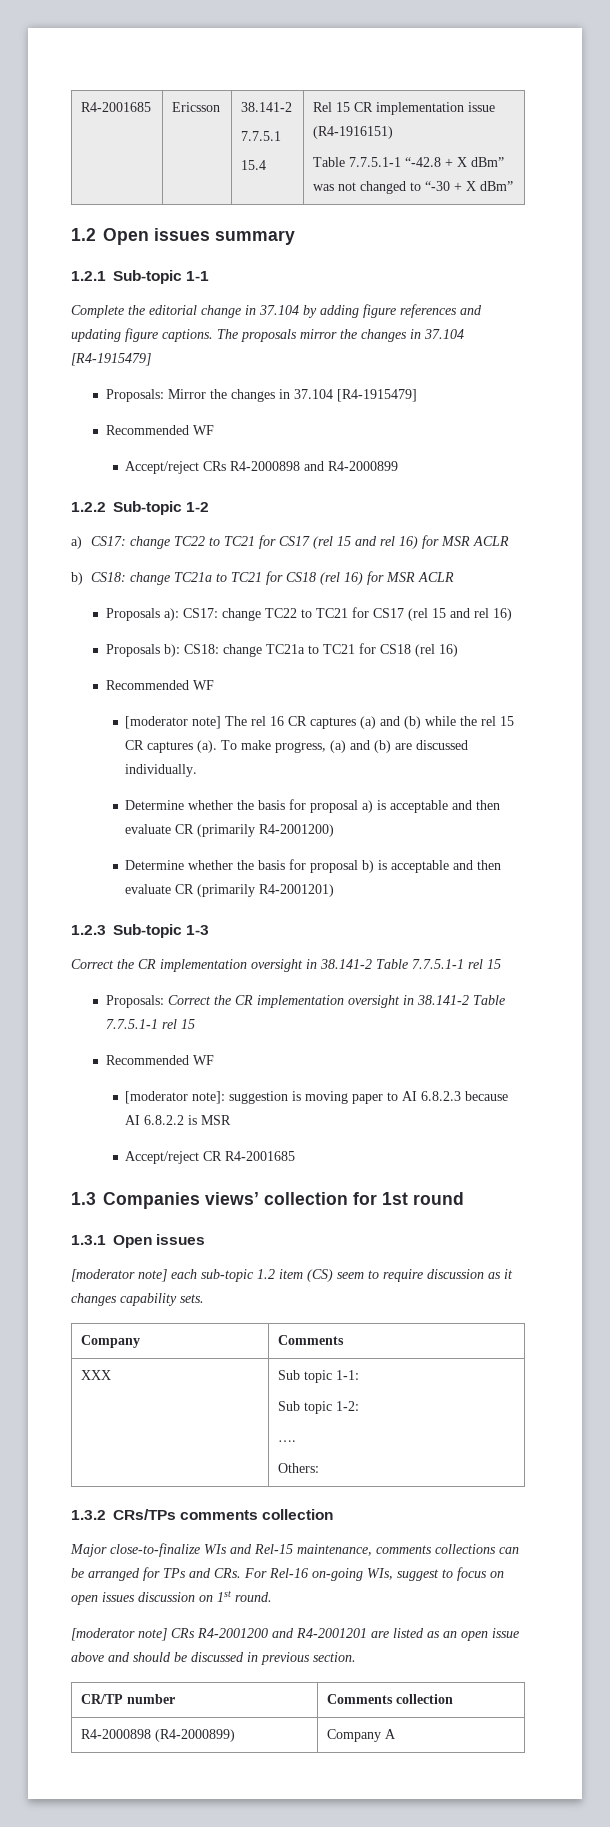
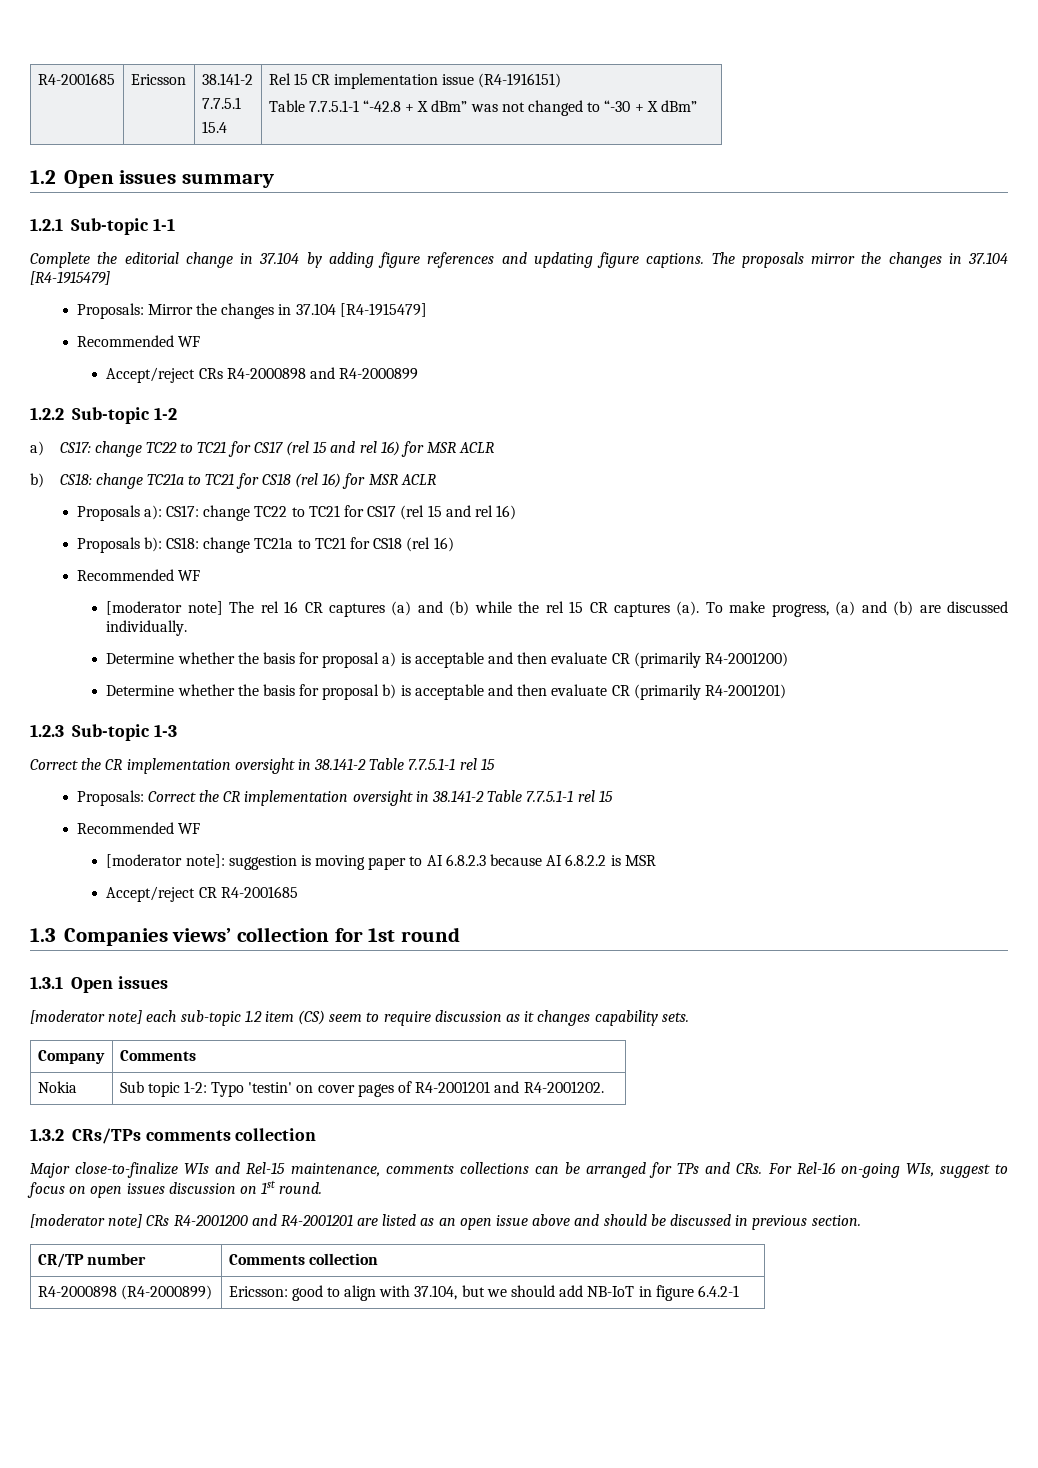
[81,1370,112,1380] [278,1370,360,1383] [278,1401,360,1414] [278,1440,297,1442] [278,1463,320,1473] XXX | Sub topic 1-1: // Sub topic 1-2: // …. // Others: -> [37,1081,77,1093] [119,1081,604,1097] Nokia | Sub topic 1-2: Typo 'testin' on cover pages of R4-2001201 and R4-2001202.
[327,1729,397,1742] Company A -> [228,1285,739,1301] Ericsson: good to align with 37.104, but we should add NB-IoT in figure 6.4.2-1

